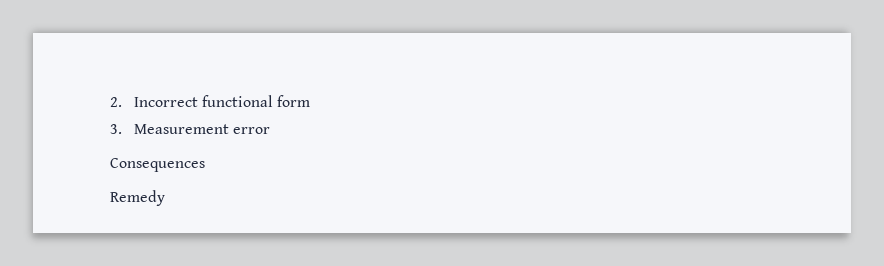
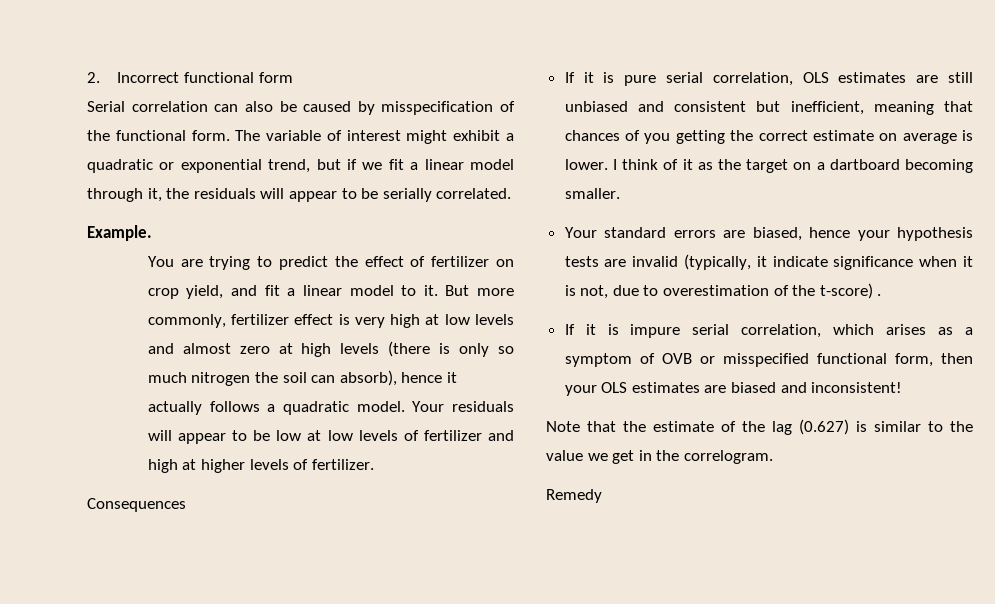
[110,124,270,134] [110,158,205,172] 3. Measurement error // Consequences -> [87,101,515,115] [87,130,514,144] [87,159,514,173] [87,188,512,202] [87,225,152,241] [147,256,514,270] [147,285,514,299] [147,314,514,328] [147,341,514,357] [147,370,457,386] [147,401,514,415] [147,430,514,444] [147,459,374,473] [87,498,186,512] [564,72,973,86] [564,101,973,115] [564,130,973,144] [564,159,973,173] [564,188,620,199] [564,227,973,241] [564,254,973,270] [564,283,882,299] [564,324,973,338] [564,353,973,367] [564,382,903,396] [546,419,973,435] [546,450,773,464] Serial correlation can also be caused by misspecification of the functional form. The variable of interest might exhibit a quadratic or exponential trend, but if we fit a linear model through it, the residuals will appear to be serially correlated. // Example. // You are trying to predict the effect of fertilizer on crop yield, and fit a linear model to it. But more commonly, fertilizer effect is very high at low levels and almost zero at high levels (there is only so much nitrogen the soil can absorb), hence it actually follows a quadratic model. Your residuals will appear to be low at low levels of fertilizer and high at higher levels of fertilizer. // Consequences // If it is pure serial correlation, OLS estimates are still unbiased and consistent but inefficient, meaning that chances of you getting the correct estimate on average is lower. I think of it as the target on a dartboard becoming smaller. // Your standard errors are biased, hence your hypothesis tests are invalid (typically, it indicate significance when it is not, due to overestimation of the t-score) . // If it is impure serial correlation, which arises as a symptom of OVB or misspecified functional form, then your OLS estimates are biased and inconsistent! // Note that the estimate of the lag (0.627) is similar to the value we get in the correlogram.

